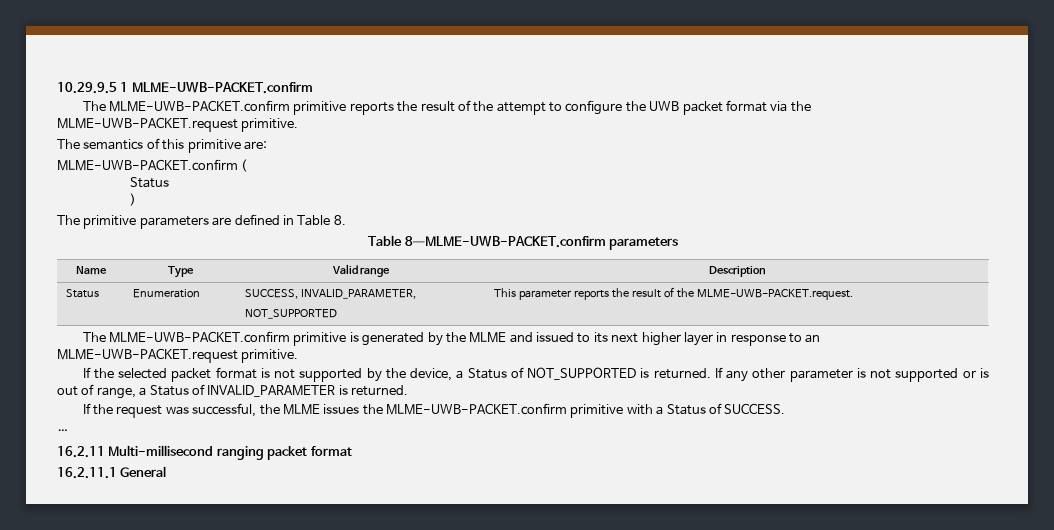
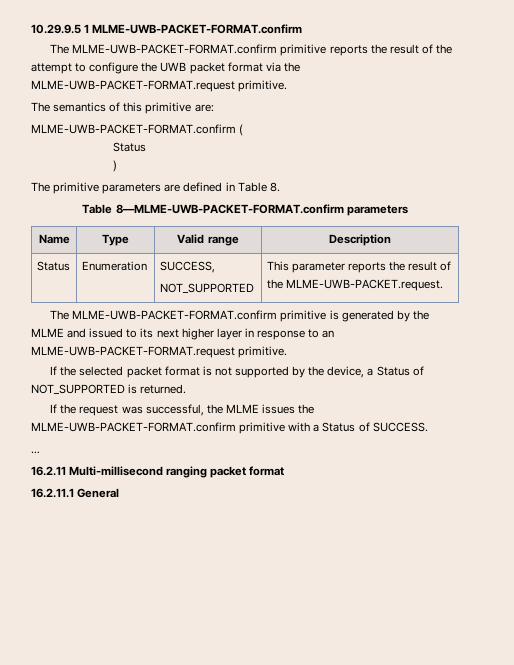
[131,82,313,94] [82,100,291,112] MLME-UWB-PACKET.confirm // The MLME-UWB-PACKET.confirm -> [92,24,303,34] [50,44,278,54] MLME-UWB-PACKET-FORMAT.confirm // The MLME-UWB-PACKET-FORMAT.confirm
[57,117,238,132] MLME-UWB-PACKET.request -> [31,80,235,92] MLME-UWB-PACKET-FORMAT.request
[57,159,238,171] MLME-UWB-PACKET.confirm -> [31,124,236,134] MLME-UWB-PACKET-FORMAT.confirm
[404,236,606,248] 8—MLME-UWB-PACKET.confirm -> [115,204,344,214] 8—MLME-UWB-PACKET-FORMAT.confirm
[300,289,416,299] INVALID_PARAMETER, -> (215, 267) none
[109,331,291,343] MLME-UWB-PACKET.confirm -> [72,310,278,320] MLME-UWB-PACKET-FORMAT.confirm
[57,348,238,363] MLME-UWB-PACKET.request -> [31,346,235,358] MLME-UWB-PACKET-FORMAT.request
[714,367,989,382] [57,384,408,399] If any other parameter is not supported or is out of range, a Status of INVALID_PARAMETER is returned. -> (187, 389) none
[386,403,568,415] MLME-UWB-PACKET.confirm -> [31,422,236,432] MLME-UWB-PACKET-FORMAT.confirm

